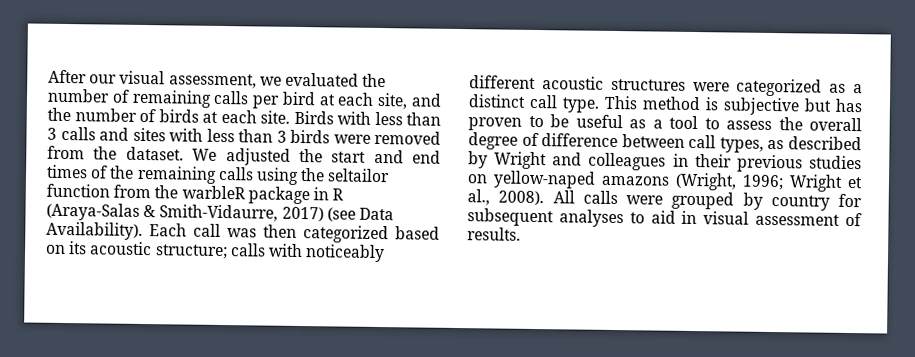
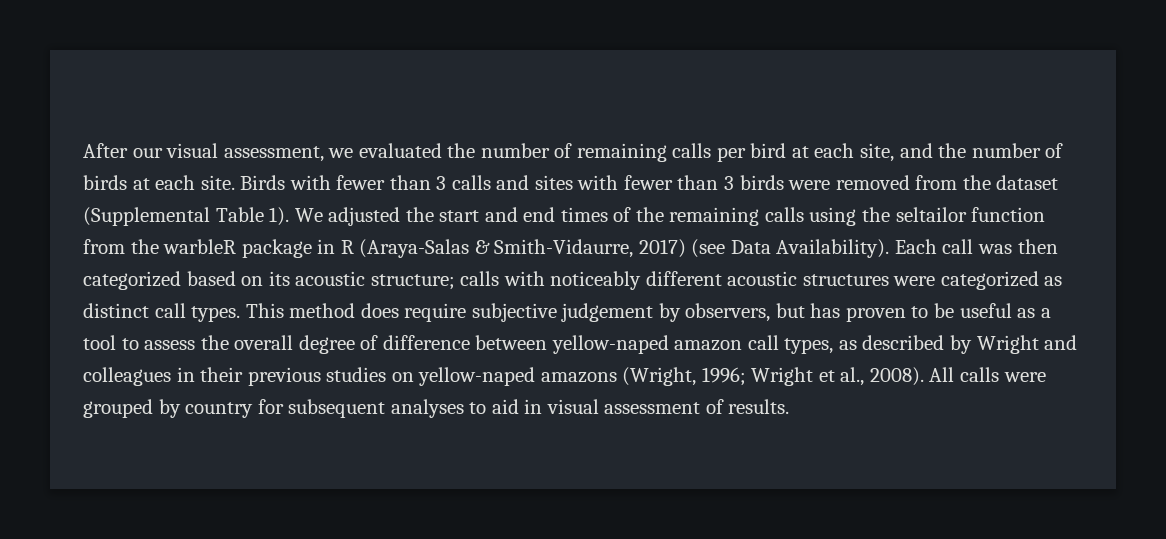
[374,111,403,126] less -> [336,175,386,190] fewer
[206,128,235,143] less -> [623,175,673,190] fewer
[125,146,184,161] dataset. -> [996,175,1059,190] [83,207,290,226] dataset (Supplemental Table 1).
[853,84,863,94] a -> (1063, 281) none
[562,97,600,113] type. -> [191,306,241,322] types.
[705,97,800,116] is subjective -> [360,303,771,322] does require subjective judgement by observers,
(685, 141) none -> [551,335,743,354] yellow-naped amazon

